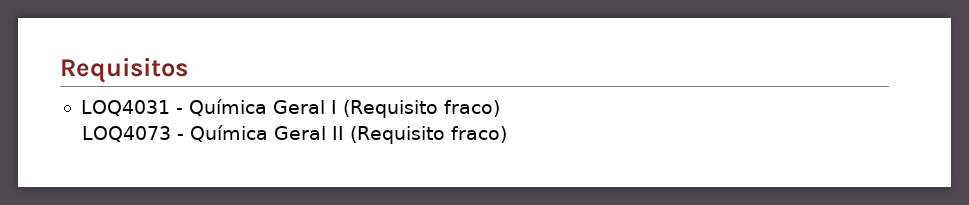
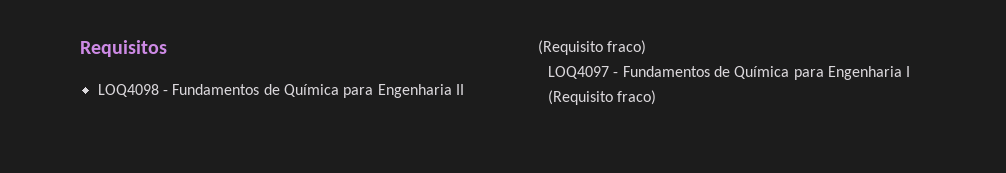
[80,99,500,118] [81,125,344,142] LOQ4031 - Química Geral I (Requisito fraco) // LOQ4073 - Química Geral II -> [97,84,464,98] [537,40,646,55] [547,66,911,80] LOQ4098 - Fundamentos de Química para Engenharia II (Requisito fraco) // LOQ4097 - Fundamentos de Química para Engenharia I

